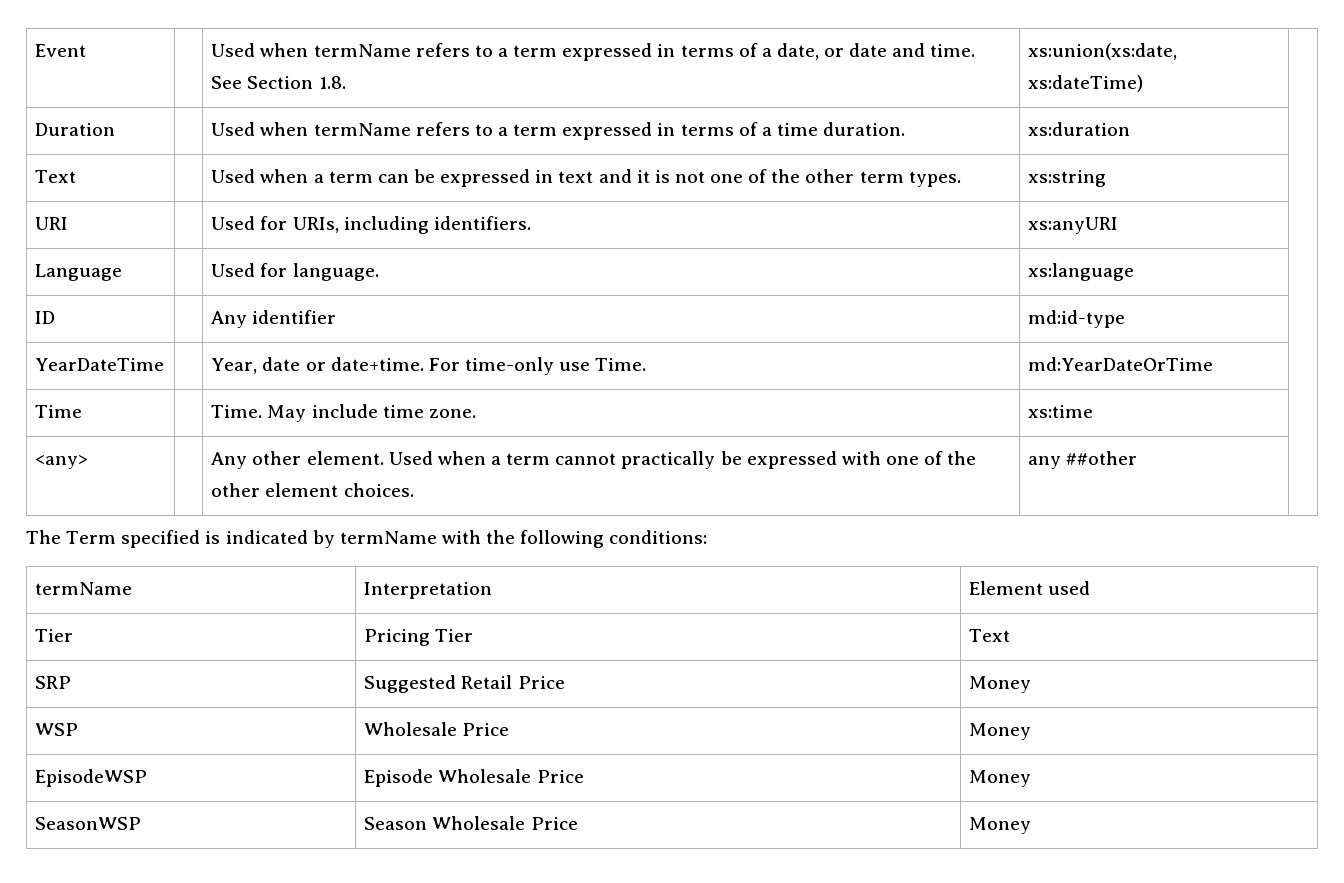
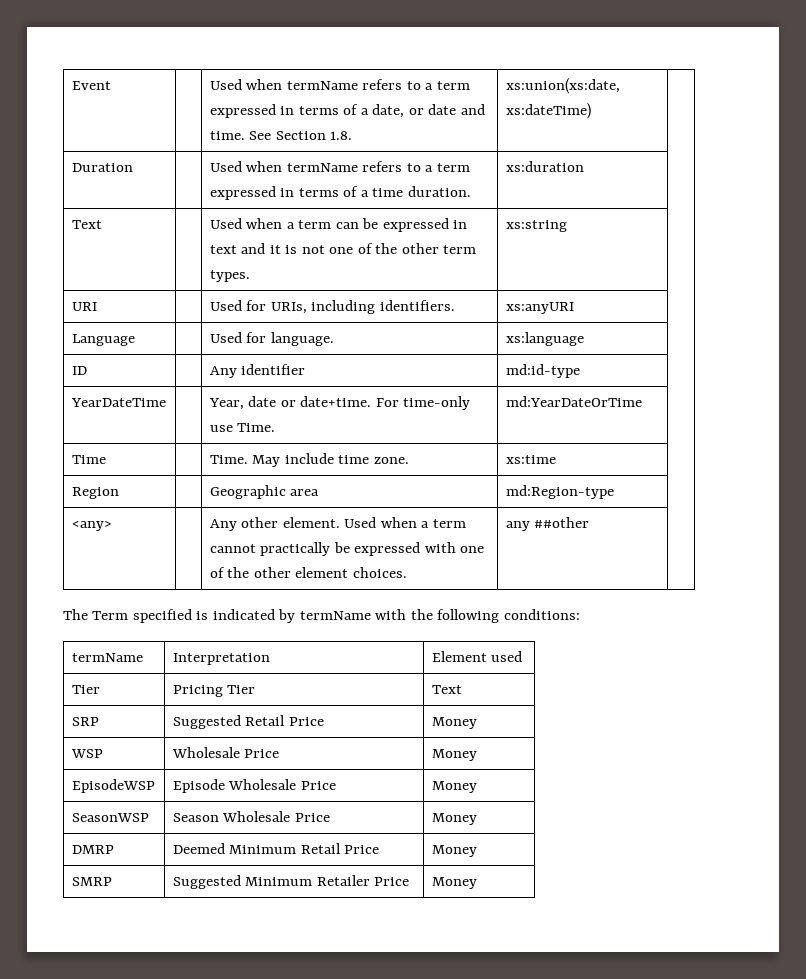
(1094, 411) none -> [71,487,119,499] [209,485,320,499] [505,485,614,499] // Region | | Geographic area | md:Region-type |
(1032, 825) none -> [71,845,114,854] [172,843,380,854] [431,845,477,857] [71,877,112,886] [172,875,410,889] [431,877,477,889] // DMRP | Deemed Minimum Retail Price | Money // SMRP | Suggested Minimum Retailer Price | Money

